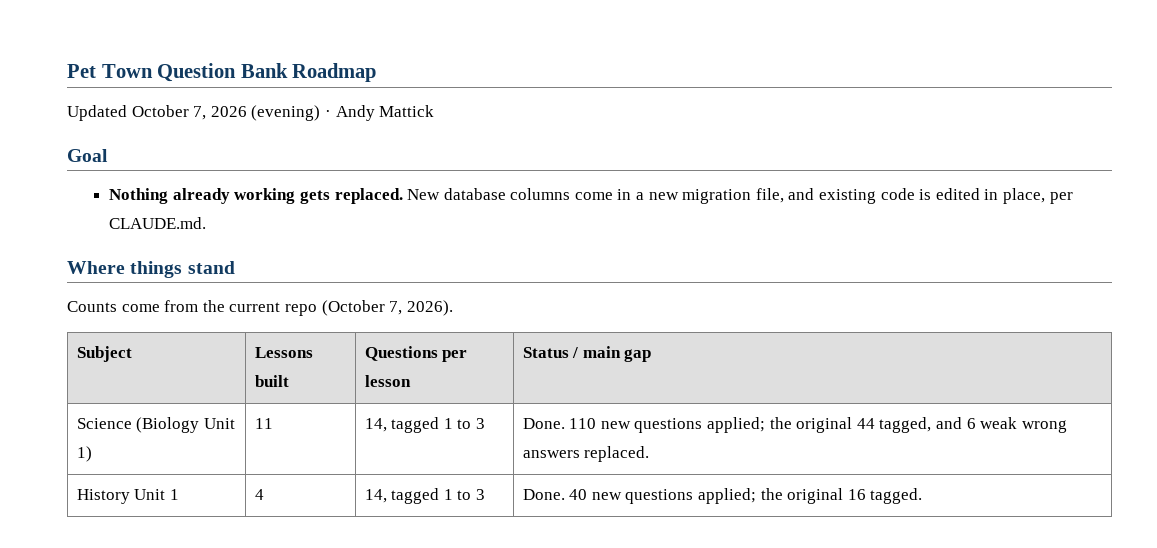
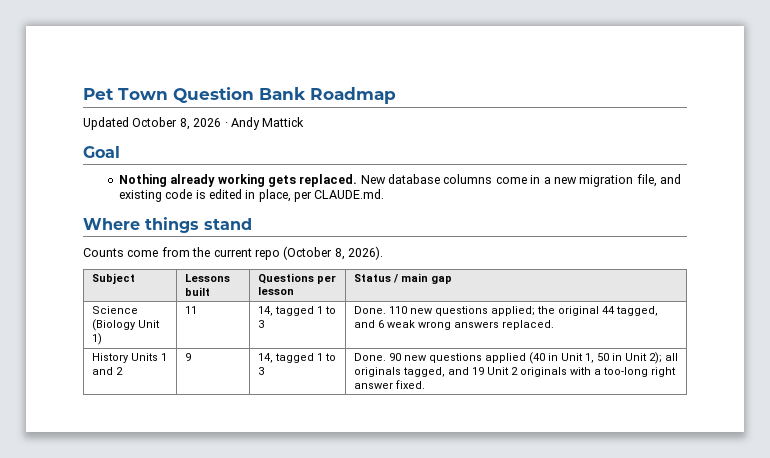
[193,105,321,121] 7, 2026 (evening) -> [179,118,222,130] 8, 2026
[389,301,403,315] 7, -> [334,248,345,260] 8,
[134,489,179,500] [254,489,264,500] [364,488,486,504] [522,488,923,504] Unit 1 | 4 | 14, tagged 1 to 3 | Done. 40 new questions applied; the original 16 tagged. -> [130,353,167,361] [91,367,123,375] [184,353,191,361] [257,353,336,363] [257,367,264,375] [353,352,678,364] [353,367,676,377] [353,380,425,389] Units 1 and 2 | 9 | 14, tagged 1 to 3 | Done. 90 new questions applied (40 in Unit 1, 50 in Unit 2); all originals tagged, and 19 Unit 2 originals with a too-long right answer fixed.

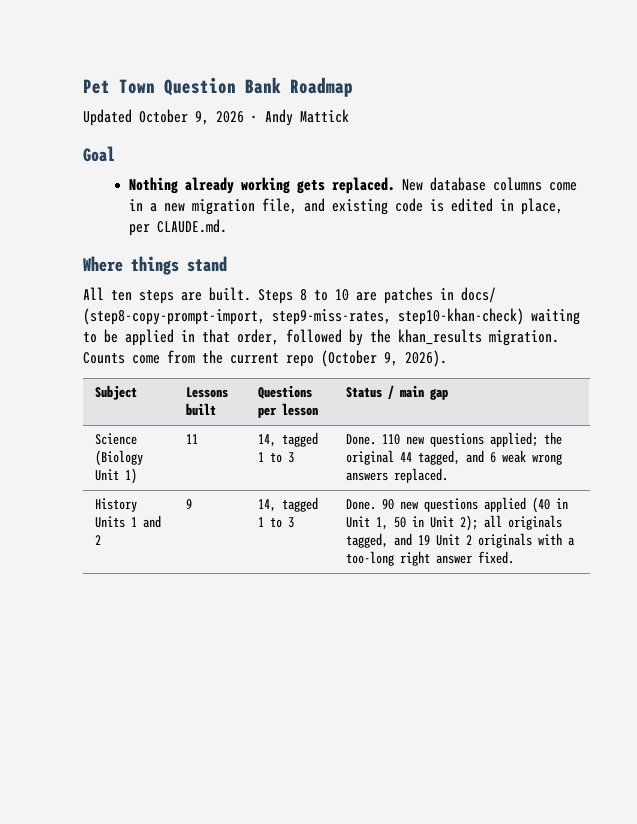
[179,118,190,130] 8, -> [195,111,209,125] 9,
(252, 224) none -> [83,287,496,304] [83,308,580,325] [83,329,559,346] All ten steps are built. Steps 8 to 10 are patches in docs/ (step8-copy-prompt-import, step9-miss-rates, step10-khan-check) waiting to be applied in that order, followed by the khan_results migration.
[334,248,345,260] 8, -> [384,352,398,366] 9,

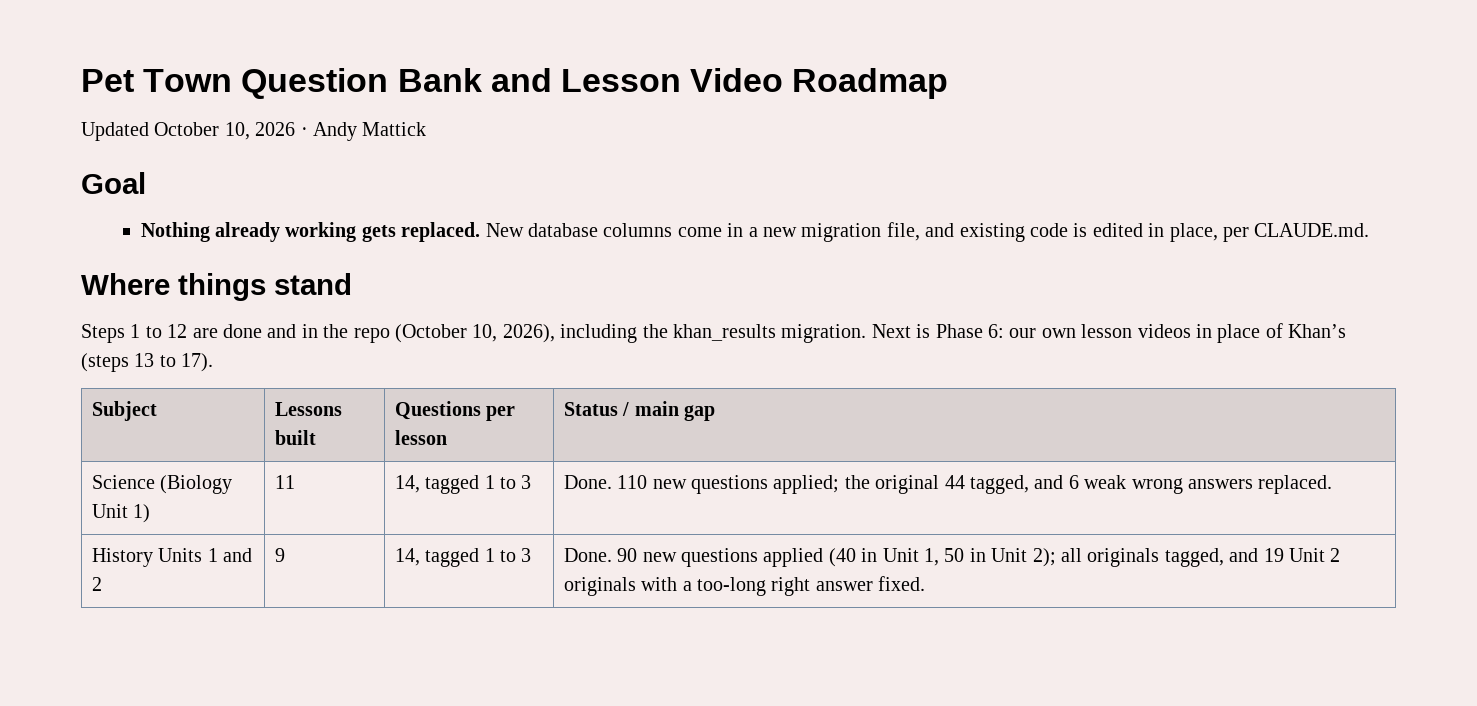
(281, 85) none -> [490,68,784,92] and Lesson Video
[195,111,209,125] 9, -> [224,122,250,140] 10,
[83,287,496,304] [83,308,580,325] [83,329,559,346] [83,350,447,367] All ten steps are built. Steps 8 to 10 are patches in docs/ (step8-copy-prompt-import, step9-miss-rates, step10-khan-check) waiting to be applied in that order, followed by the khan_results migration. Counts come from the current repo (October 9, 2026). -> [81,323,1347,343] [81,353,214,372] Steps 1 to 12 are done and in the repo (October 10, 2026), including the khan_results migration. Next is Phase 6: our own lesson videos in place of Khan’s (steps 13 to 17).

